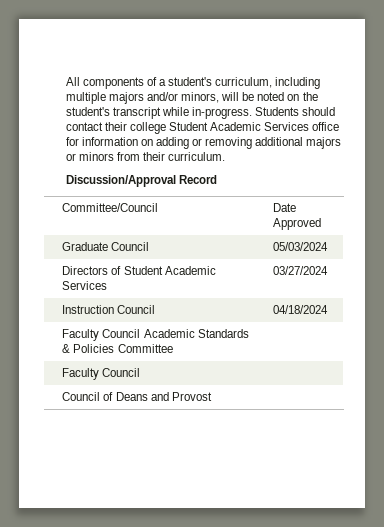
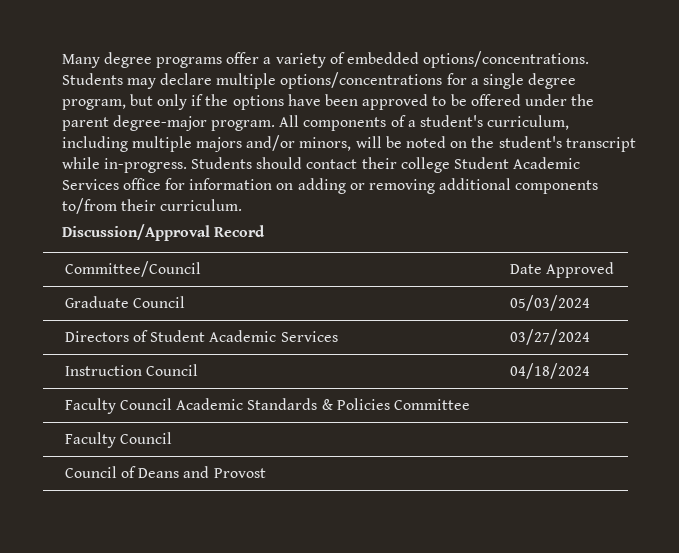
(65, 81) none -> [61,51,590,68] [61,72,577,89] [61,94,595,110] [61,115,276,131] Many degree programs offer a variety of embedded options/concentrations. Students may declare multiple options/concentrations for a single degree program, but only if the options have been approved to be offered under the parent degree-major program.
[306,137,342,149] [65,152,140,161] majors or minors from -> [515,180,599,194] [61,198,117,214] components to/from

